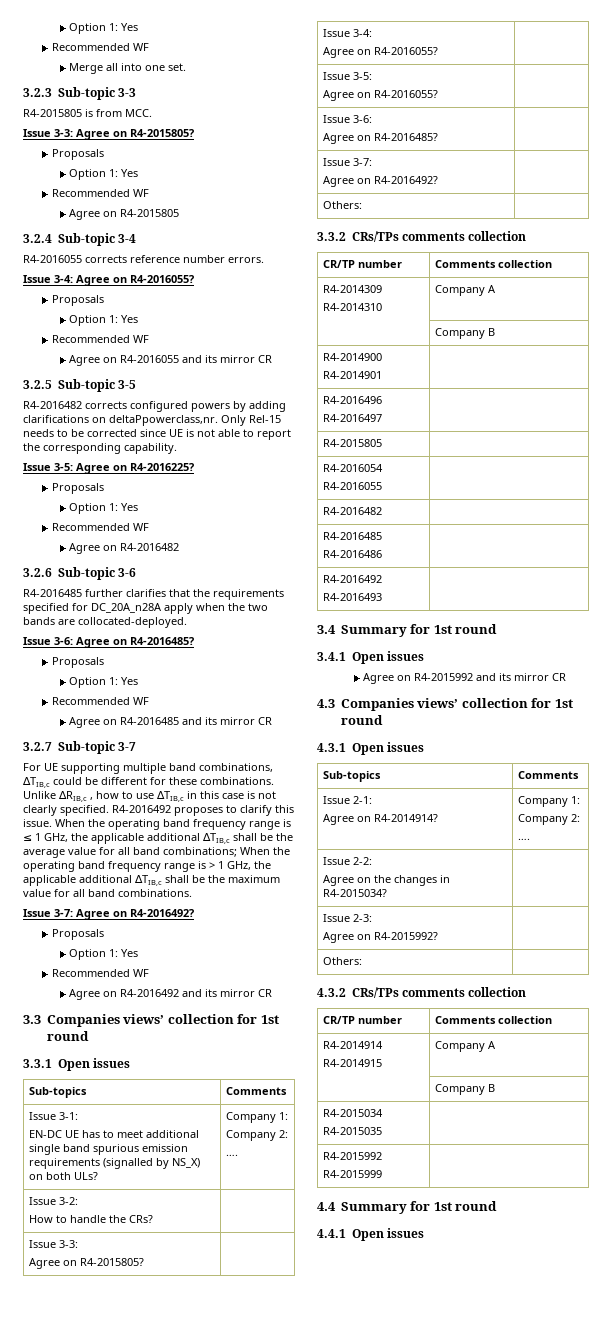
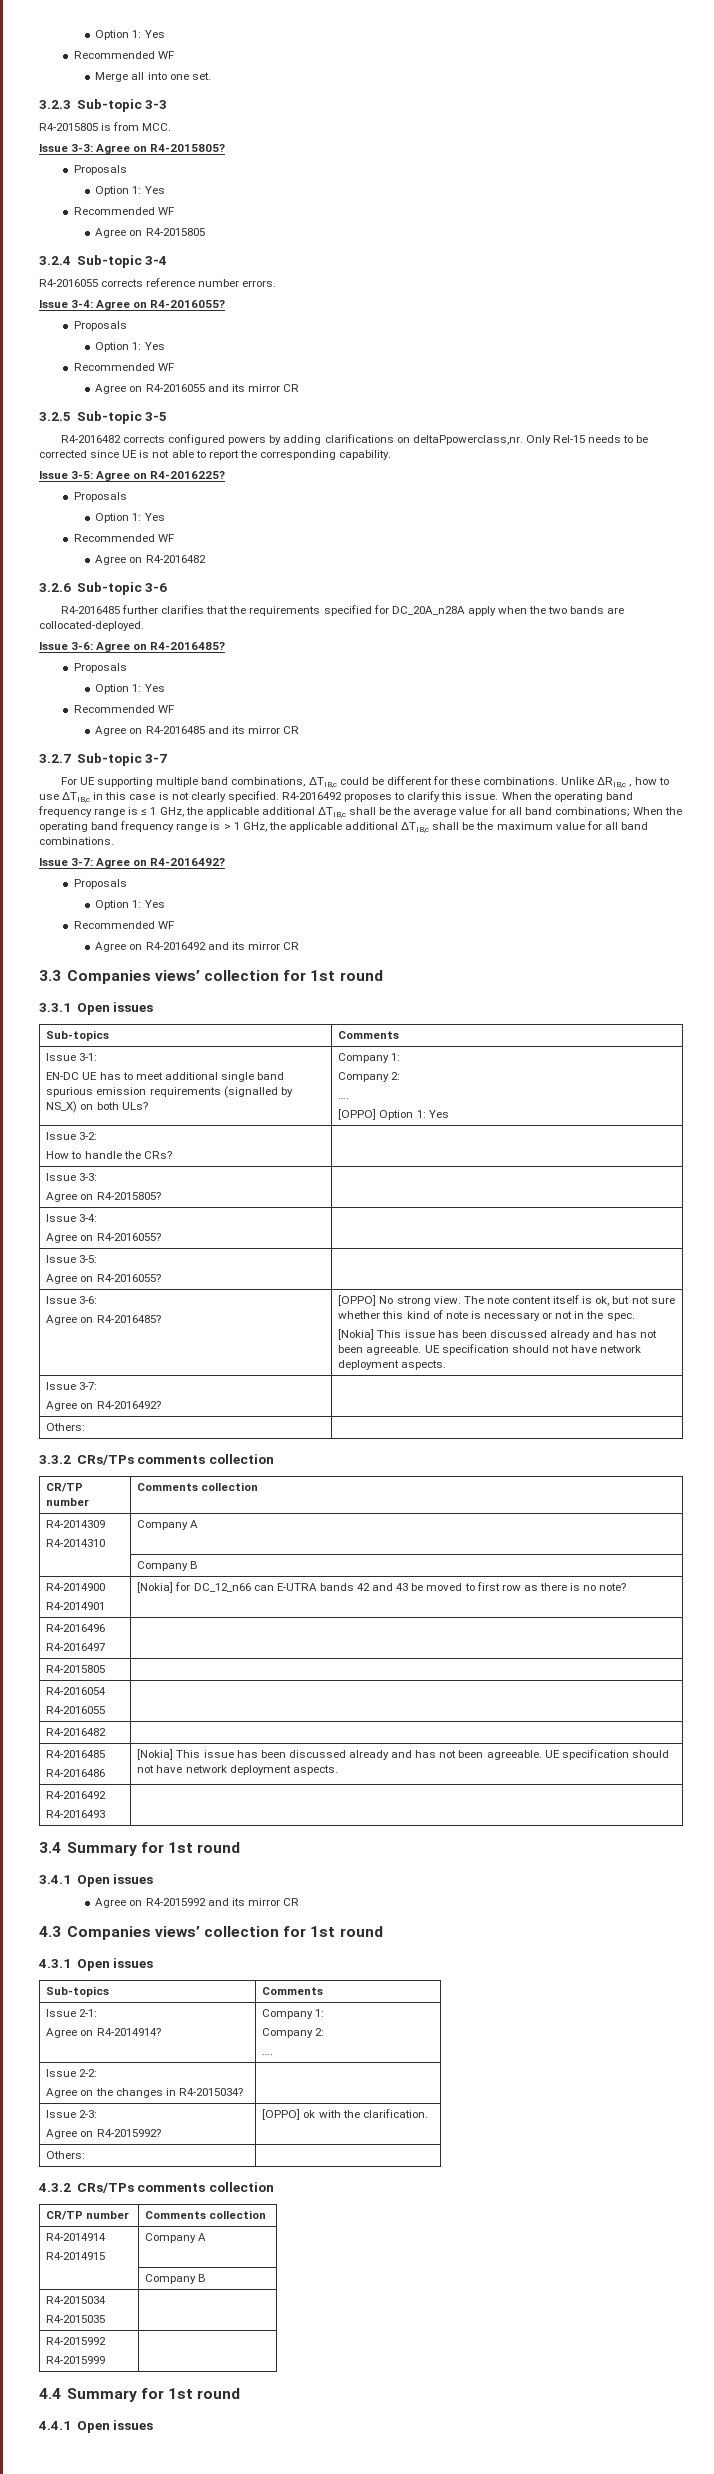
(238, 1155) none -> [338,1109,449,1120] // [OPPO] Option 1: Yes
(438, 137) none -> [338,1295,675,1306] [338,1310,635,1321] [338,1329,658,1340] [338,1344,642,1355] [338,1360,447,1370] [OPPO] No strong view. The note content itself is ok, but not sure whether this kind of note is necessary or not in the spec. // [Nokia] This issue has been discussed already and has not been agreeable. UE specification should not have network deployment aspects.
(382, 375) none -> [137,1582,627,1593] [Nokia] for DC_12_n66 can E-UTRA bands 42 and 43 be moved to first row as there is no note?
(382, 554) none -> [137,1749,669,1760] [137,1765,338,1775] [Nokia] This issue has been discussed already and has not been agreeable. UE specification should not have network deployment aspects.
(438, 936) none -> [262,2109,428,2120] [OPPO] ok with the clarification.

